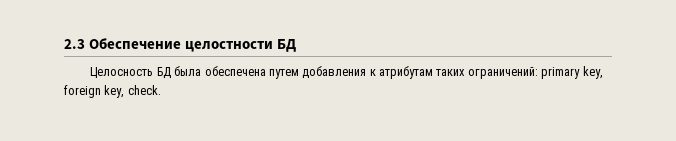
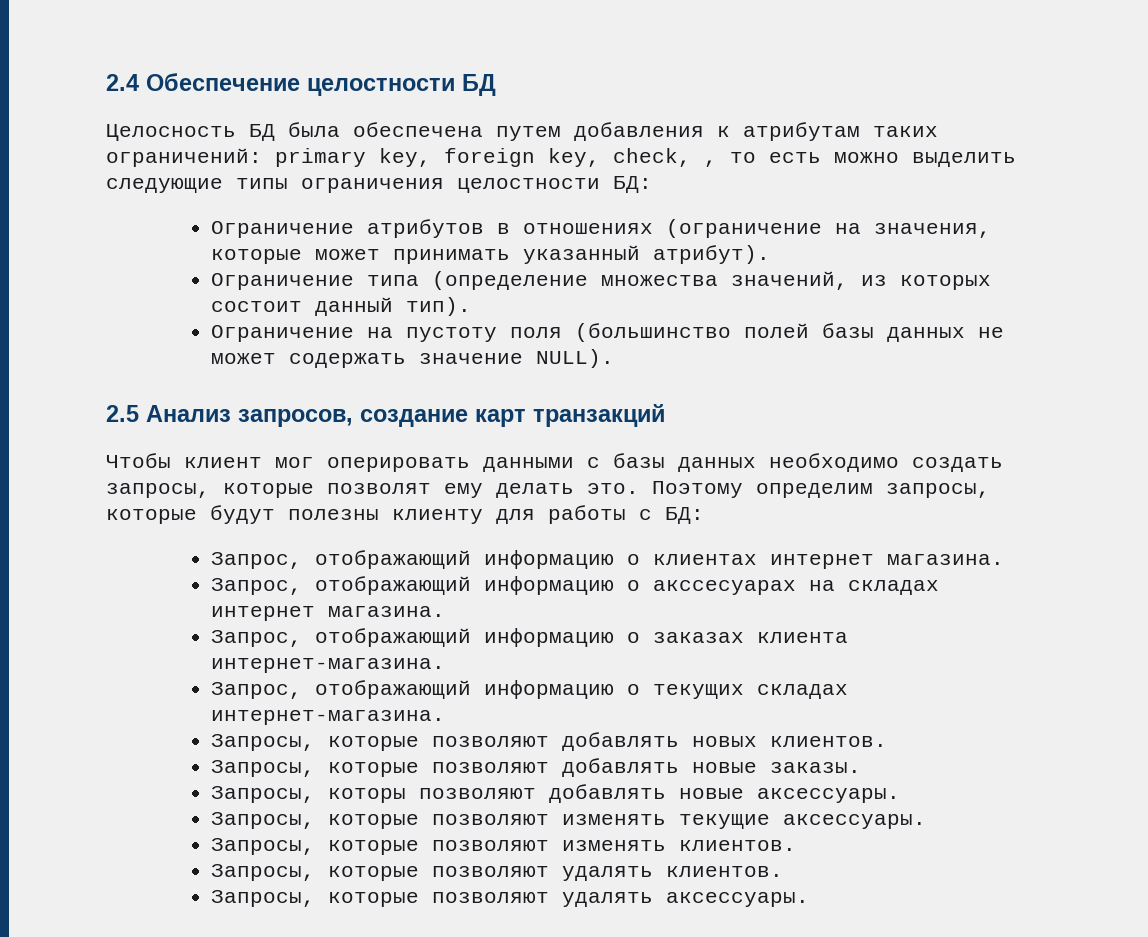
[64,39,85,49] 2.3 -> [106,74,139,91] 2.4
[127,85,161,95] check. -> [613,148,1016,167] [106,176,652,193] [211,219,992,238] [211,245,771,264] [211,271,992,290] [211,297,472,316] [211,323,1005,342] [211,349,615,368] [106,404,665,427] [106,453,1003,472] [106,481,990,498] [106,505,704,524] [211,550,1005,569] [211,576,940,595] [211,606,446,621] [211,628,849,647] [211,658,446,673] [211,680,849,699] [211,710,446,725] [211,732,888,751] [211,758,862,777] [211,784,901,803] [211,812,927,829] [211,838,797,855] [211,864,784,881] [211,890,810,907] check, , то есть можно выделить следующие типы ограничения целостности БД: // Ограничение атрибутов в отношениях (ограничение на значения, которые может принимать указанный атрибут). // Ограничение типа (определение множества значений, из которых состоит данный тип). // Ограничение на пустоту поля (большинство полей базы данных не может содержать значение NULL). // 2.5 Анализ запросов, создание карт транзакций // Чтобы клиент мог оперировать данными с базы данных необходимо создать запросы, которые позволят ему делать это. Поэтому определим запросы, которые будут полезны клиенту для работы с БД: // Запрос, отображающий информацию о клиентах интернет магазина. // Запрос, отображающий информацию о акссесуарах на складах интернет магазина. // Запрос, отображающий информацию о заказах клиента интернет-магазина. // Запрос, отображающий информацию о текущих складах интернет-магазина. // Запросы, которые позволяют добавлять новых клиентов. // Запросы, которые позволяют добавлять новые заказы. // Запросы, которы позволяют добавлять новые аксессуары. // Запросы, которые позволяют изменять текущие аксессуары. // Запросы, которые позволяют изменять клиентов. // Запросы, которые позволяют удалять клиентов. // Запросы, которые позволяют удалять аксессуары.

